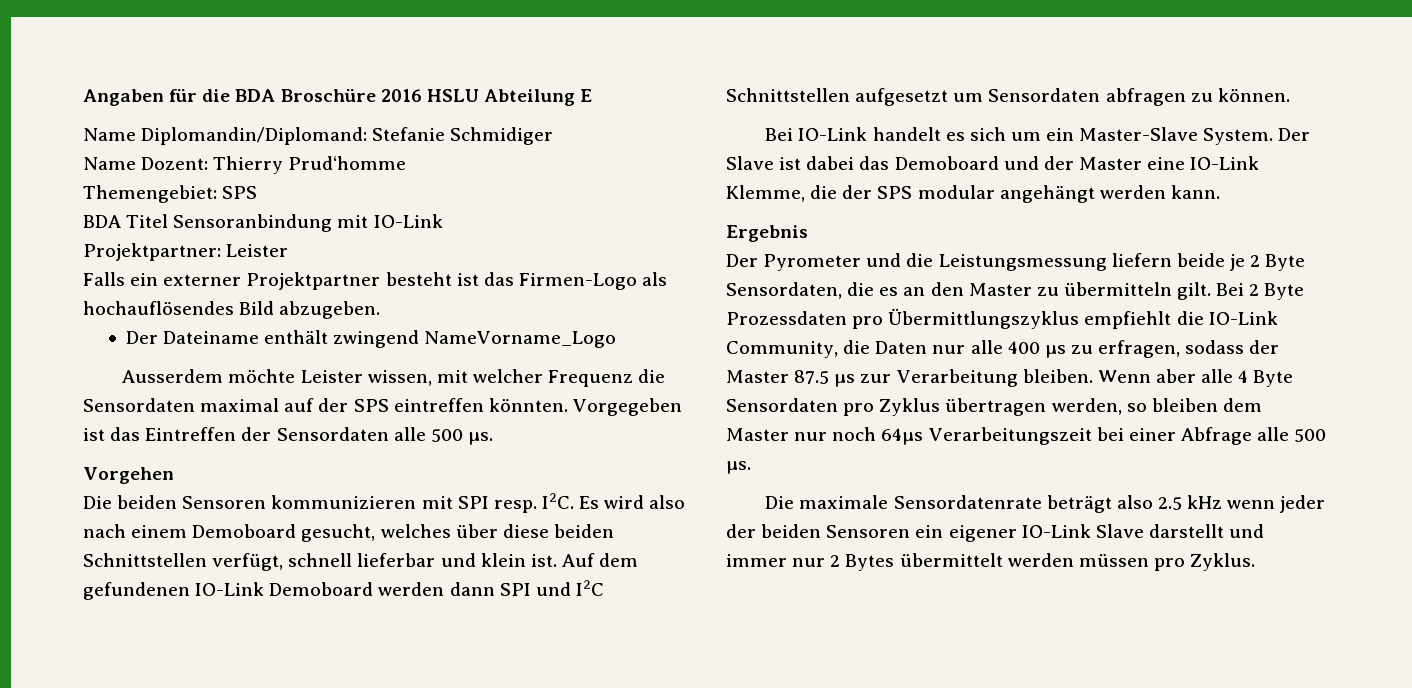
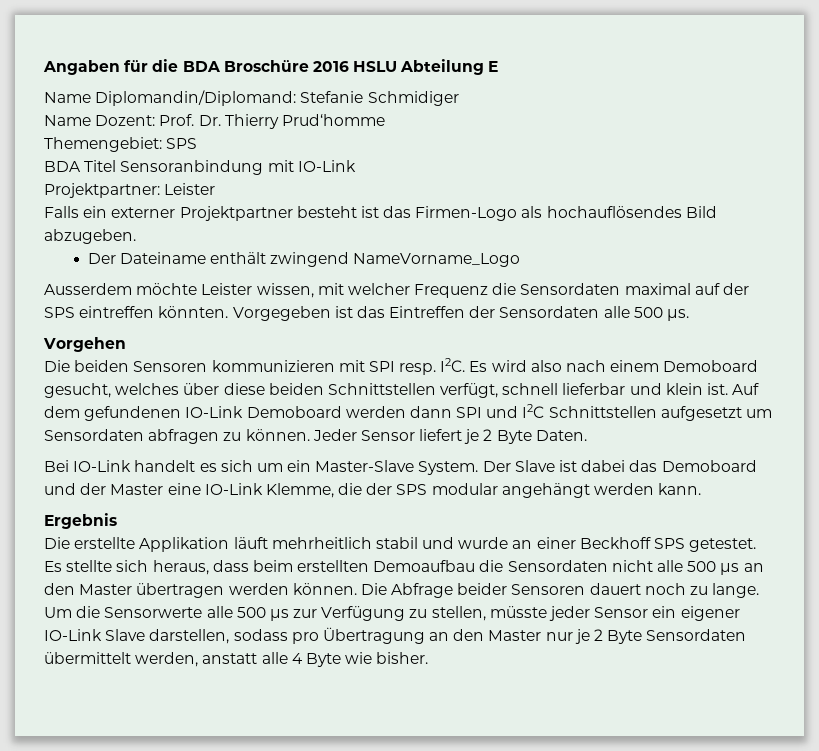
(209, 163) none -> [159,114,221,126] Prof. Dr.
(1290, 95) none -> [312,429,587,444] Jeder Sensor liefert je 2 Byte Daten.
[726,253,1306,271] [726,282,1305,300] [726,308,1278,329] [726,340,1280,358] [726,369,1294,387] [726,398,1262,416] [726,427,1327,445] [726,461,751,474] [765,495,1326,513] [726,524,1265,542] [726,553,1256,571] Der Pyrometer und die Leistungsmessung liefern beide je 2 Byte Sensordaten, die es an den Master zu übermitteln gilt. Bei 2 Byte Prozessdaten pro Übermittlungszyklus empfiehlt die IO-Link Community, die Daten nur alle 400 µs zu erfragen, sodass der Master 87.5 µs zur Verarbeitung bleiben. Wenn aber alle 4 Byte Sensordaten pro Zyklus übertragen werden, so bleiben dem Master nur noch 64µs Verarbeitungszeit bei einer Abfrage alle 500 µs. // Die maximale Sensordatenrate beträgt also 2.5 kHz wenn jeder der beiden Sensoren ein eigener IO-Link Slave darstellt und immer nur 2 Bytes übermittelt werden müssen pro Zyklus. -> [44,537,757,552] [44,560,764,575] [44,583,760,598] [44,606,740,621] [44,627,747,644] [44,652,429,667] Die erstellte Applikation läuft mehrheitlich stabil und wurde an einer Beckhoff SPS getestet. Es stellte sich heraus, dass beim erstellten Demoaufbau die Sensordaten nicht alle 500 µs an den Master übertragen werden können. Die Abfrage beider Sensoren dauert noch zu lange. Um die Sensorwerte alle 500 µs zur Verfügung zu stellen, müsste jeder Sensor ein eigener IO-Link Slave darstellen, sodass pro Übertragung an den Master nur je 2 Byte Sensordaten übermittelt werden, anstatt alle 4 Byte wie bisher.

